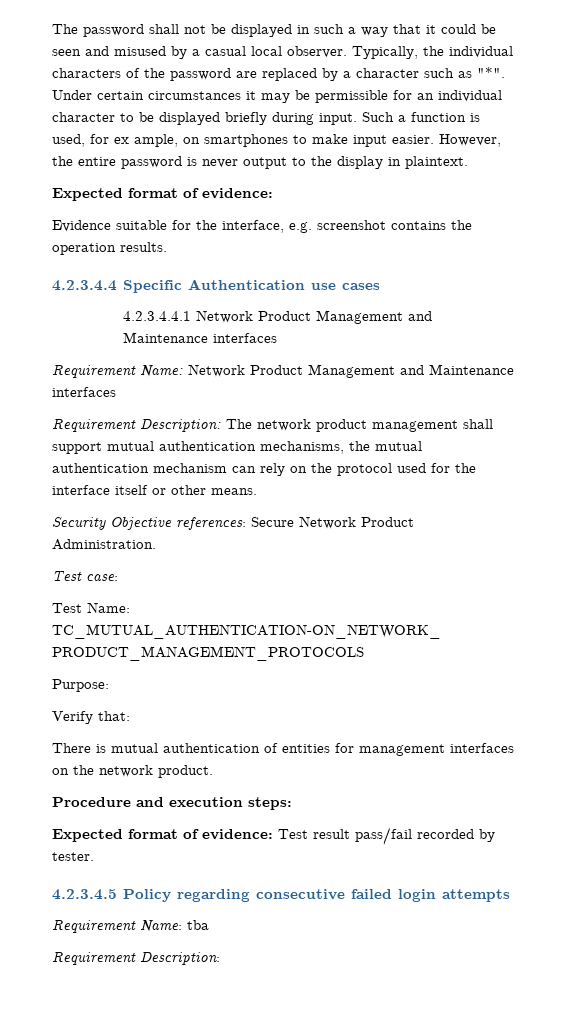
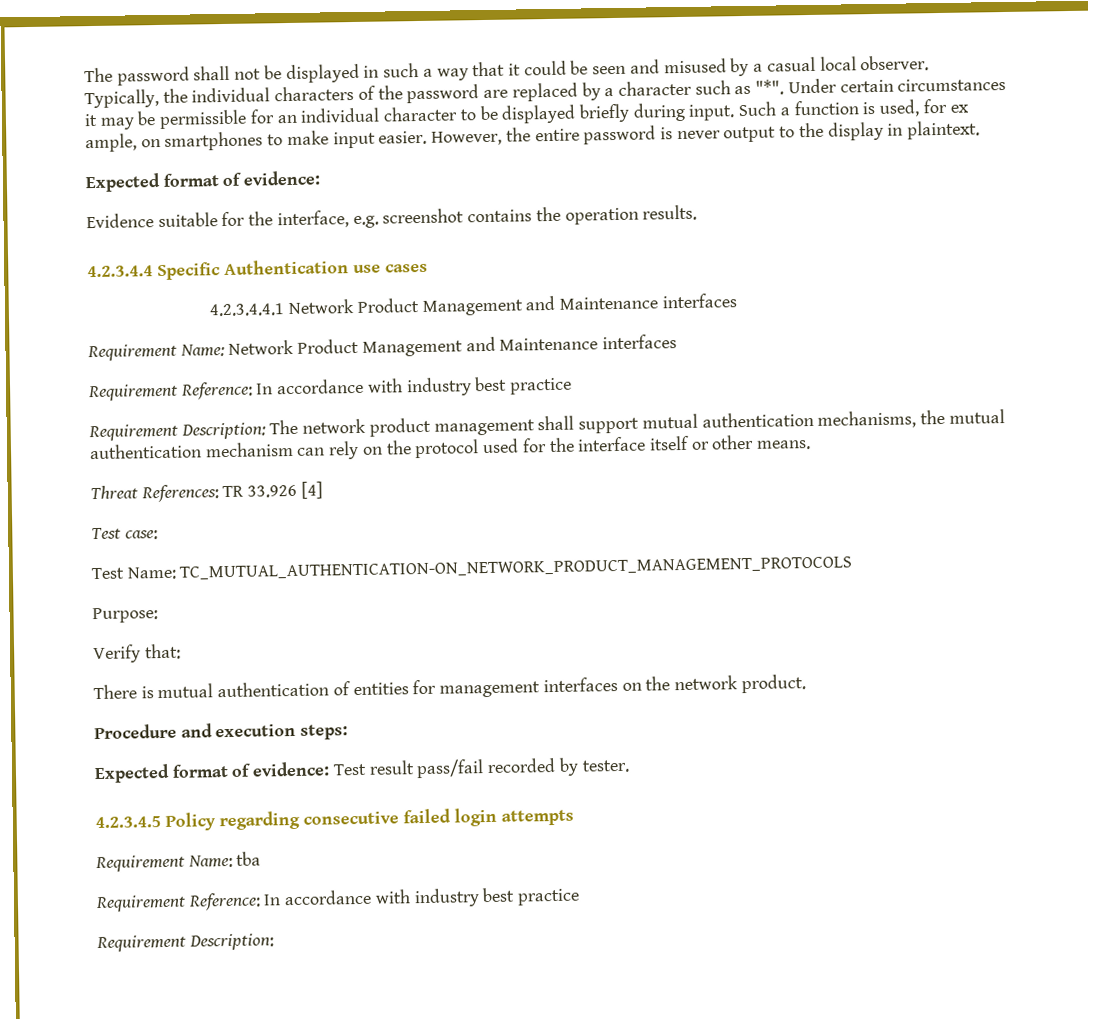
(116, 392) none -> [88,376,573,402] // Requirement Reference: In accordance with industry best practice
[52,516,414,530] [52,539,156,550] Security Objective references: Secure Network Product Administration. -> [90,481,323,503] Threat References: TR 33.926 [4]
(209, 925) none -> [95,887,581,913] // Requirement Reference: In accordance with industry best practice

